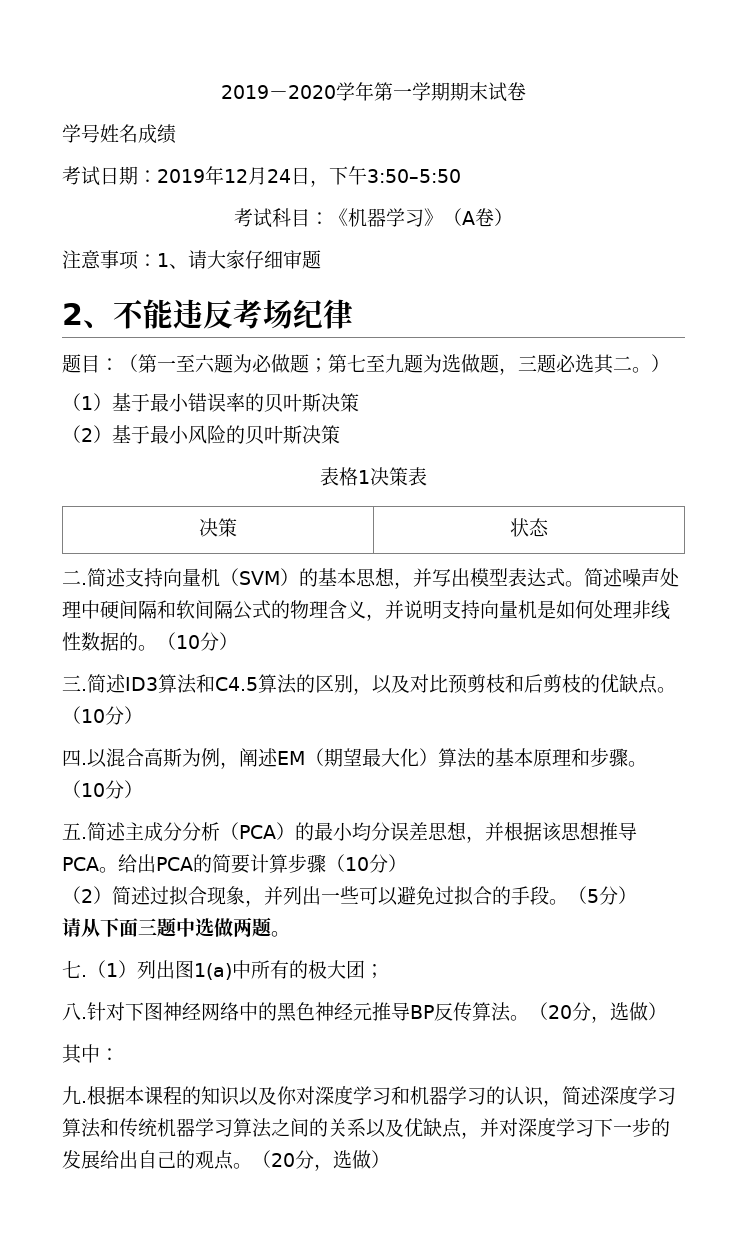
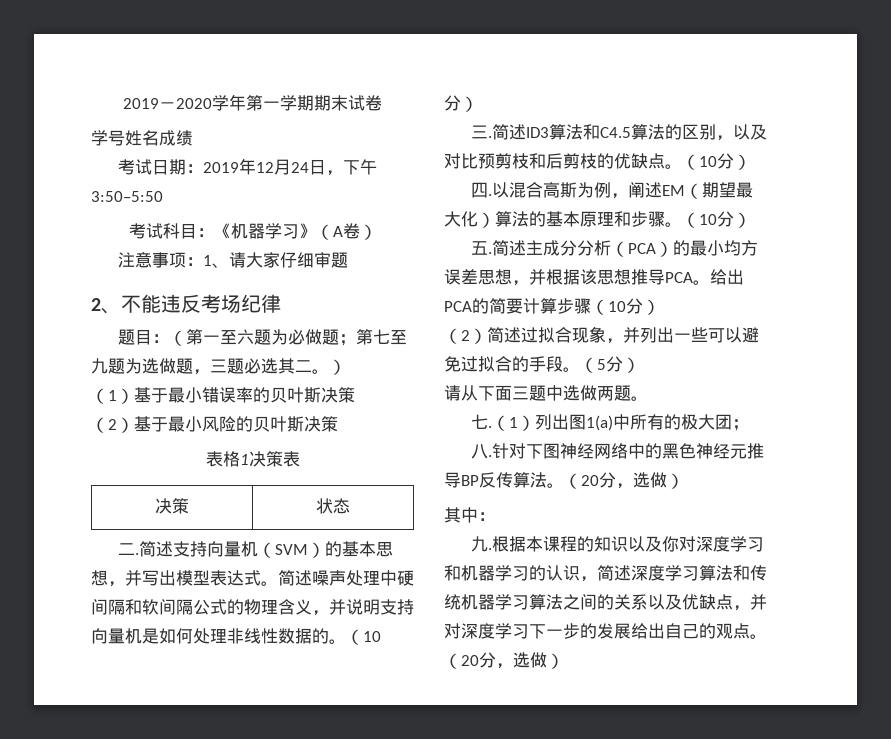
[371,822,390,841] 分 -> [740,240,758,256] 方

